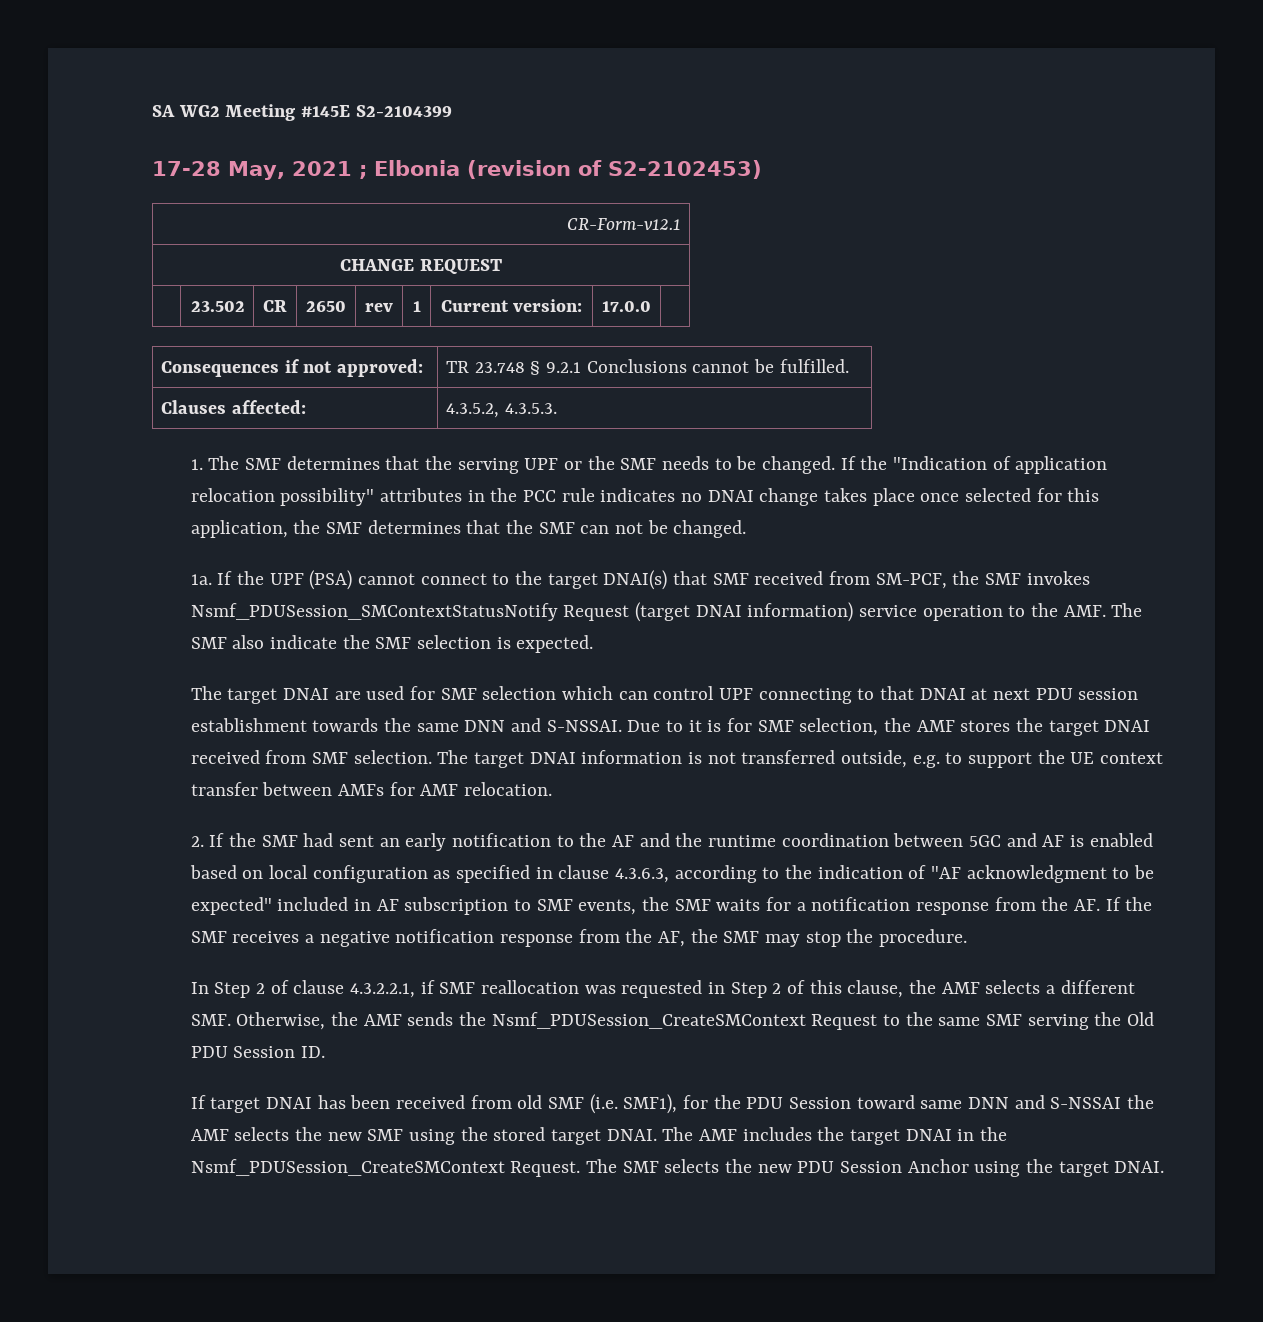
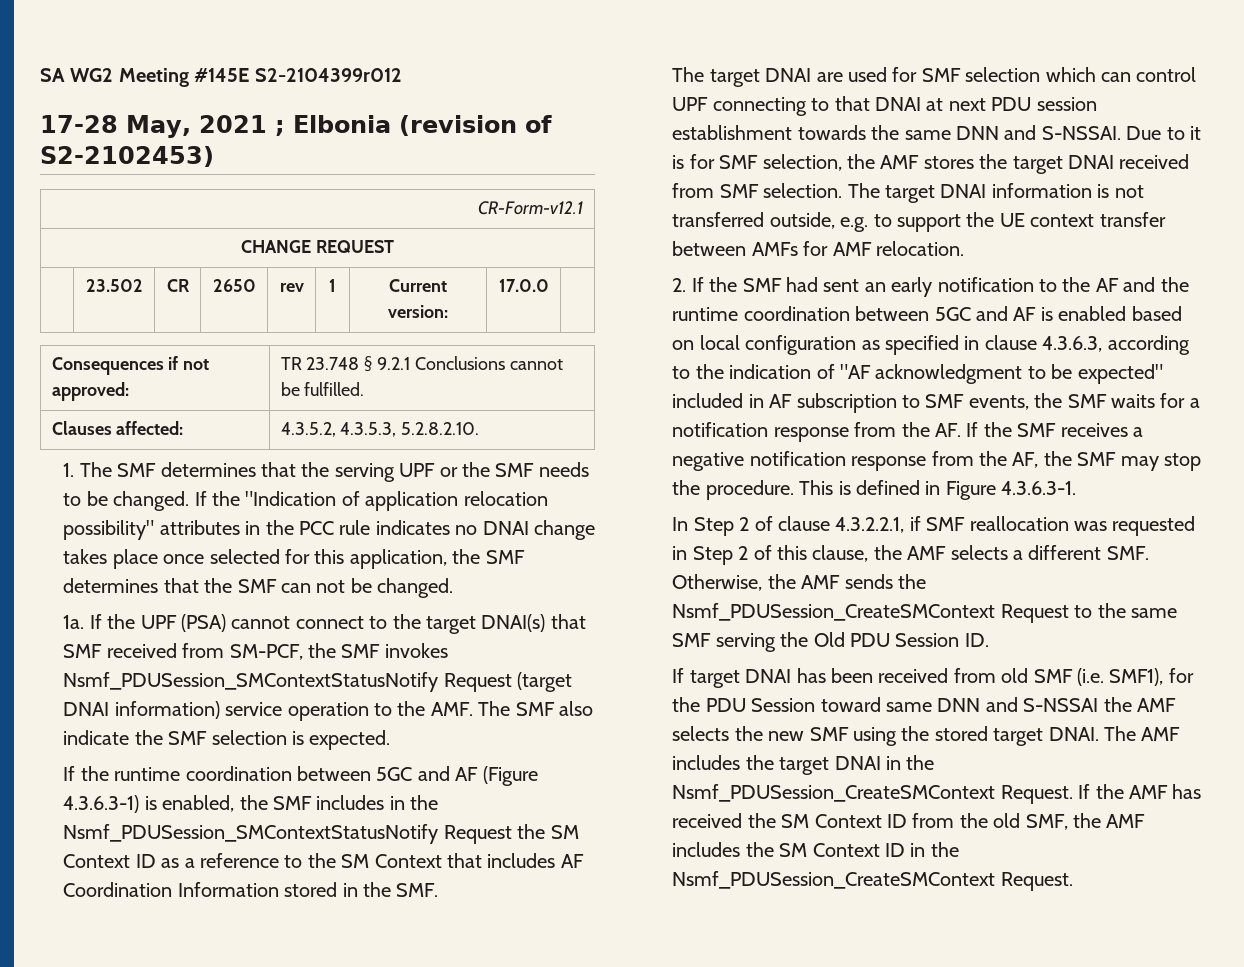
[355,105,452,117] S2-2104399 -> [254,68,402,82] S2-2104399r012
[504,403,557,414] 4.3.5.3. -> [340,422,480,437] 4.3.5.3, 5.2.8.2.10.
(594, 644) none -> [63,766,538,786] [63,795,439,813] [63,824,579,844] [63,853,584,868] [63,882,439,897] // If the runtime coordination between 5GC and AF (Figure 4.3.6.3-1) is enabled, the SMF includes in the Nsmf_PDUSession_SMContextStatusNotify Request the SM Context ID as a reference to the SM Context that includes AF Coordination Information stored in the SMF.
(968, 938) none -> [799,480,1077,500] This is defined in Figure 4.3.6.3-1.
[586,1159,1165,1177] The SMF selects the new PDU Session Anchor using the target DNAI. -> [1078,784,1202,799] [672,813,1146,830] [672,842,959,857] [672,871,1073,891] If the AMF has received the SM Context ID from the old SMF, the AMF includes the SM Context ID in the Nsmf_PDUSession_CreateSMContext Request.

